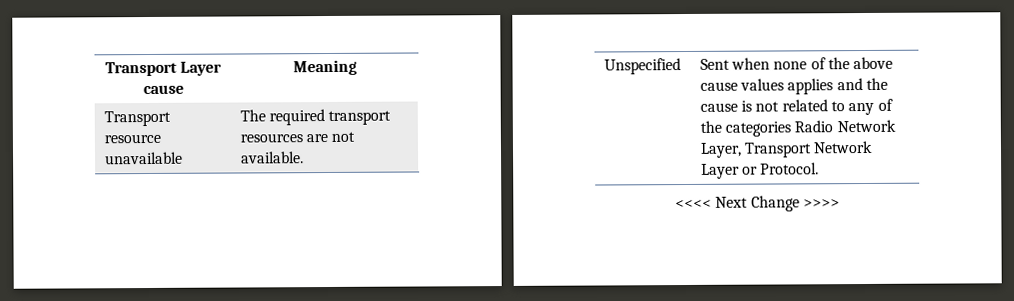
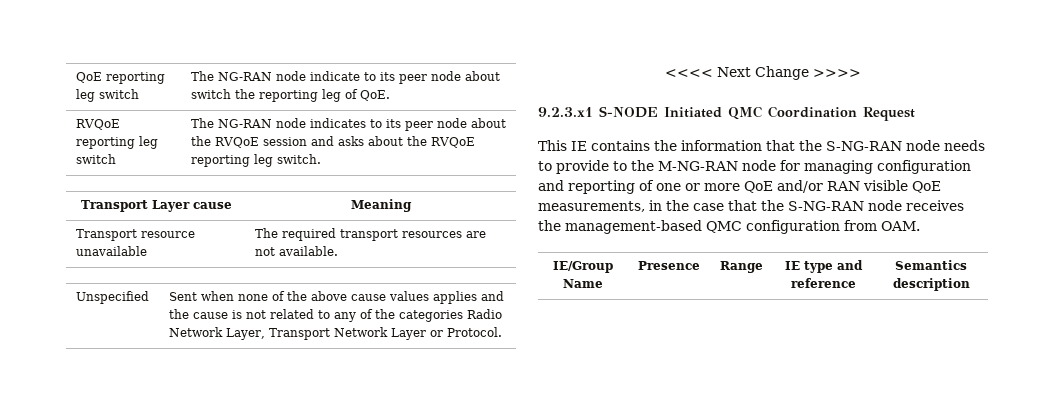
(104, 69) none -> [75,72,165,84] [75,89,139,102] [190,71,500,84] [190,89,390,102] [75,119,120,130] [75,136,158,149] [75,154,116,164] [190,118,506,131] [190,136,475,148] [190,154,321,167] QoE reporting leg switch | The NG-RAN node indicate to its peer node about switch the reporting leg of QoE. // RVQoE reporting leg switch | The NG-RAN node indicates to its peer node about the RVQoE session and asks about the RVQoE reporting leg switch. //
(840, 203) none -> [538,106,915,121] [538,140,985,151] [538,160,971,174] [538,180,941,194] [538,200,964,212] [538,220,920,234] [553,261,613,273] [563,279,603,288] [637,261,700,270] [719,261,763,273] [785,260,863,273] [791,278,856,288] [895,260,967,270] [892,278,970,291] // 9.2.3.x1 S-NODE Initiated QMC Coordination Request // This IE contains the information that the S-NG-RAN node needs to provide to the M-NG-RAN node for managing configuration and reporting of one or more QoE and/or RAN visible QoE measurements, in the case that the S-NG-RAN node receives the management-based QMC configuration from OAM. // IE/Group Name | Presence | Range | IE type and reference | Semantics description

